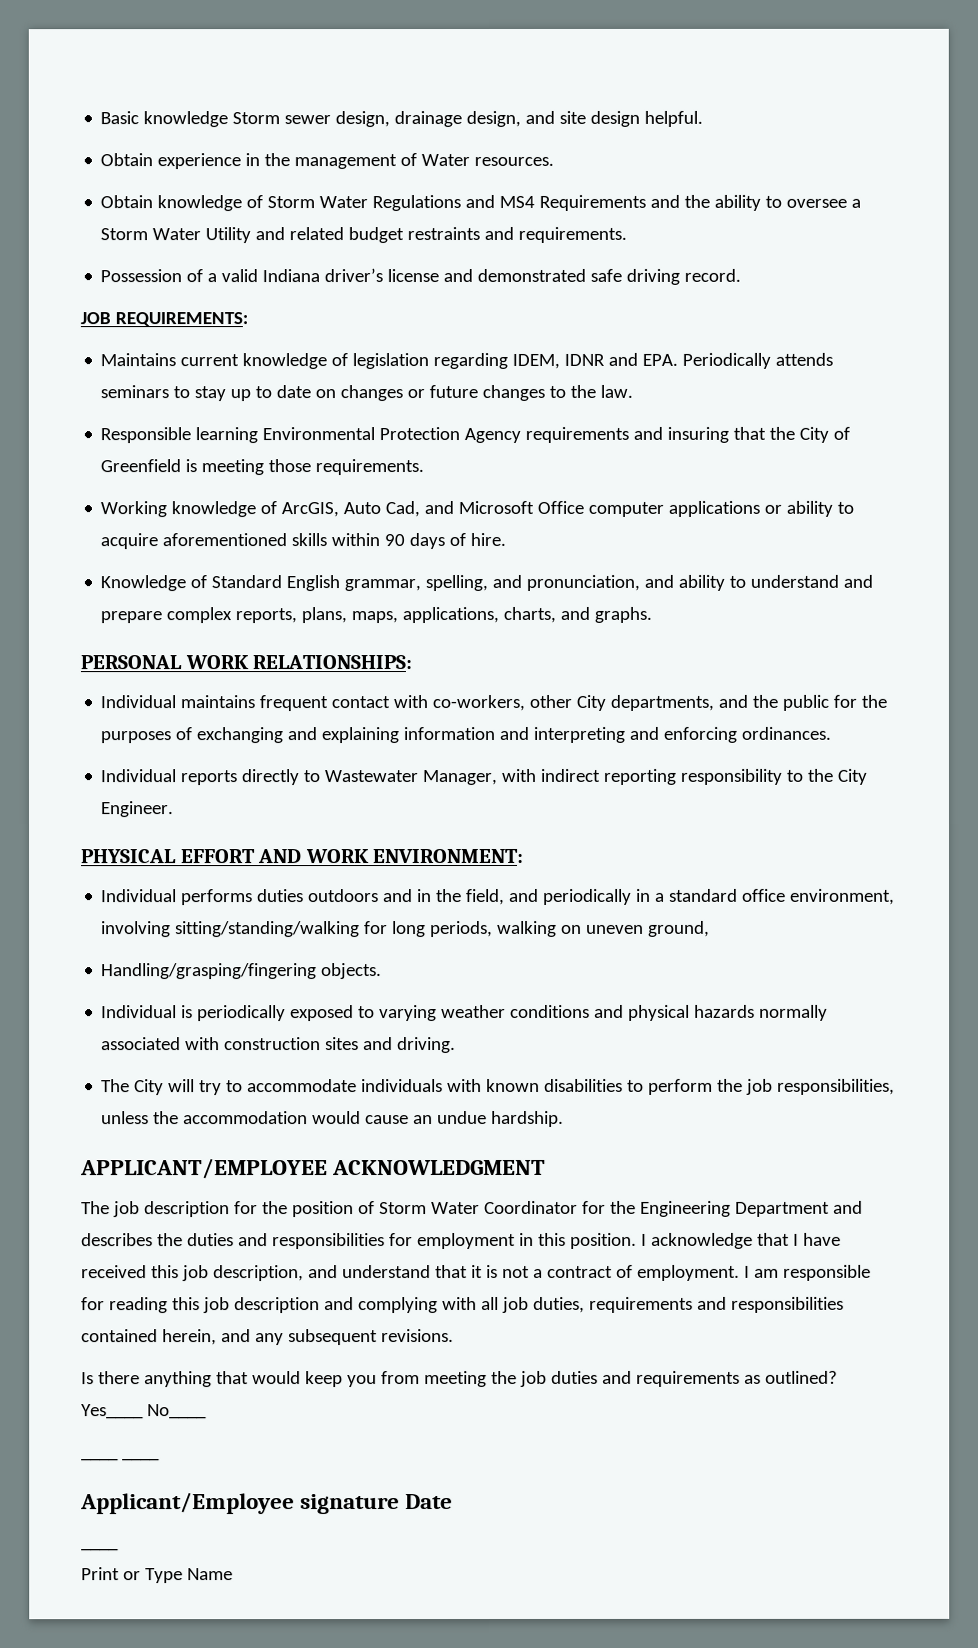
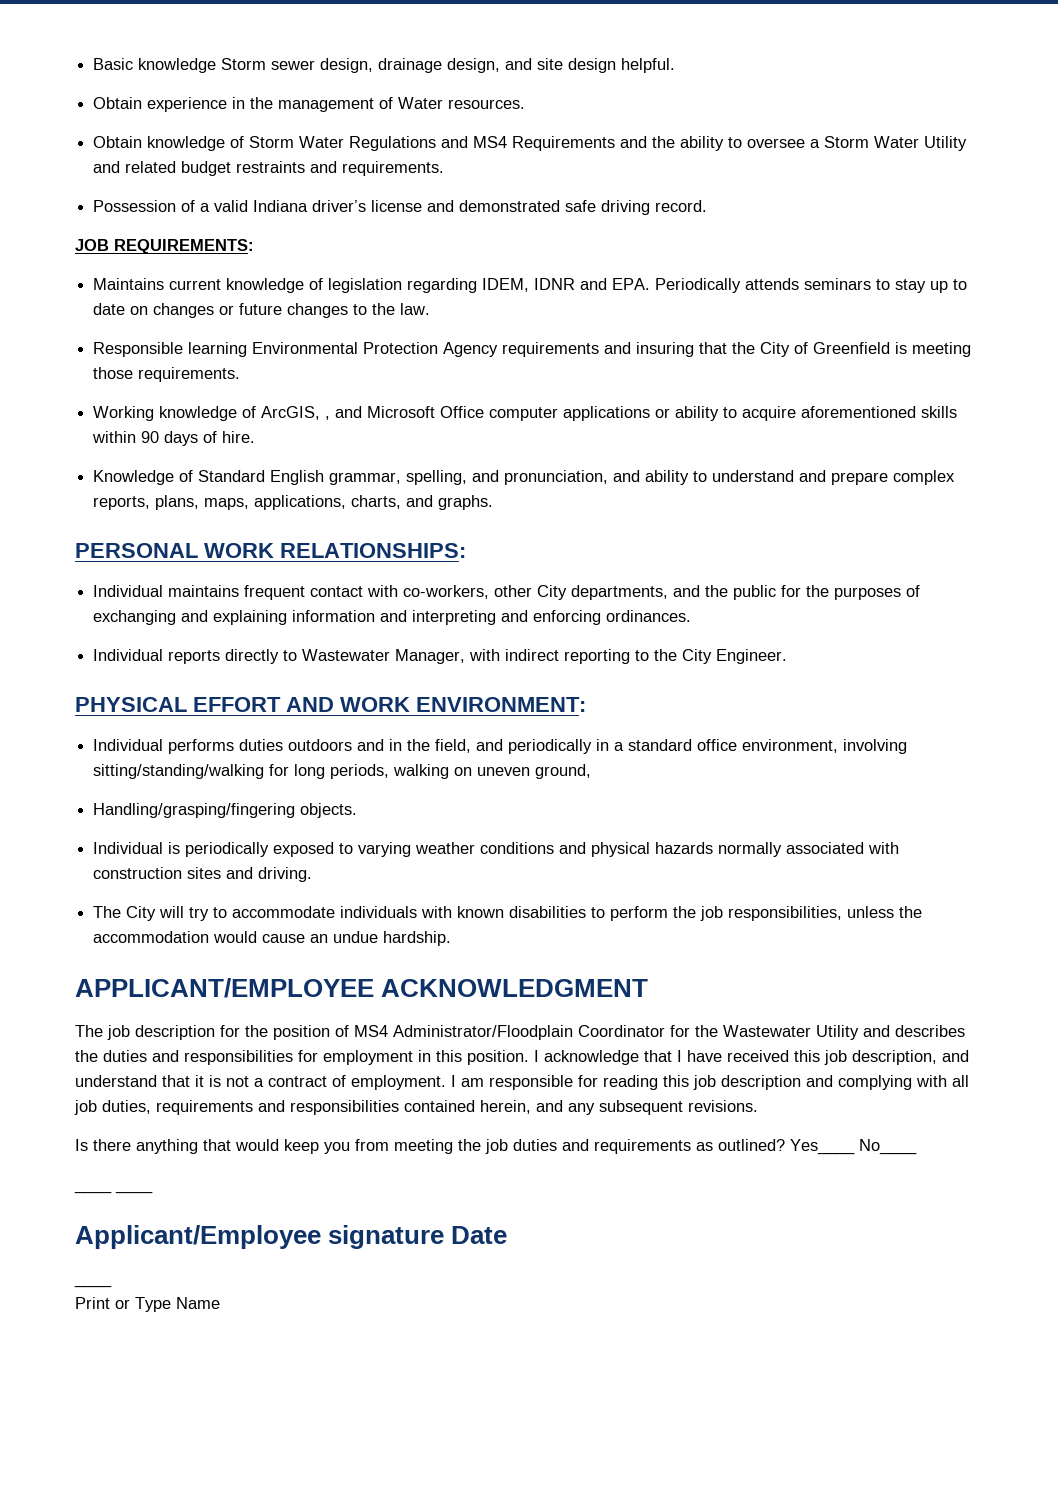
[343,501,421,518] Auto Cad, -> [325,416,331,420] ,
[680,768,783,785] responsibility -> (631, 656) none
[378,1202,480,1215] Storm Water -> [354,1025,573,1040] MS4 Administrator/Floodplain
[639,1200,830,1217] Engineering Department -> [723,1025,859,1040] Wastewater Utility

